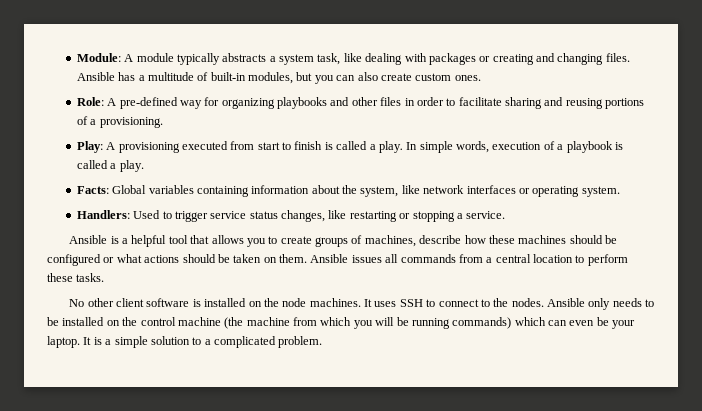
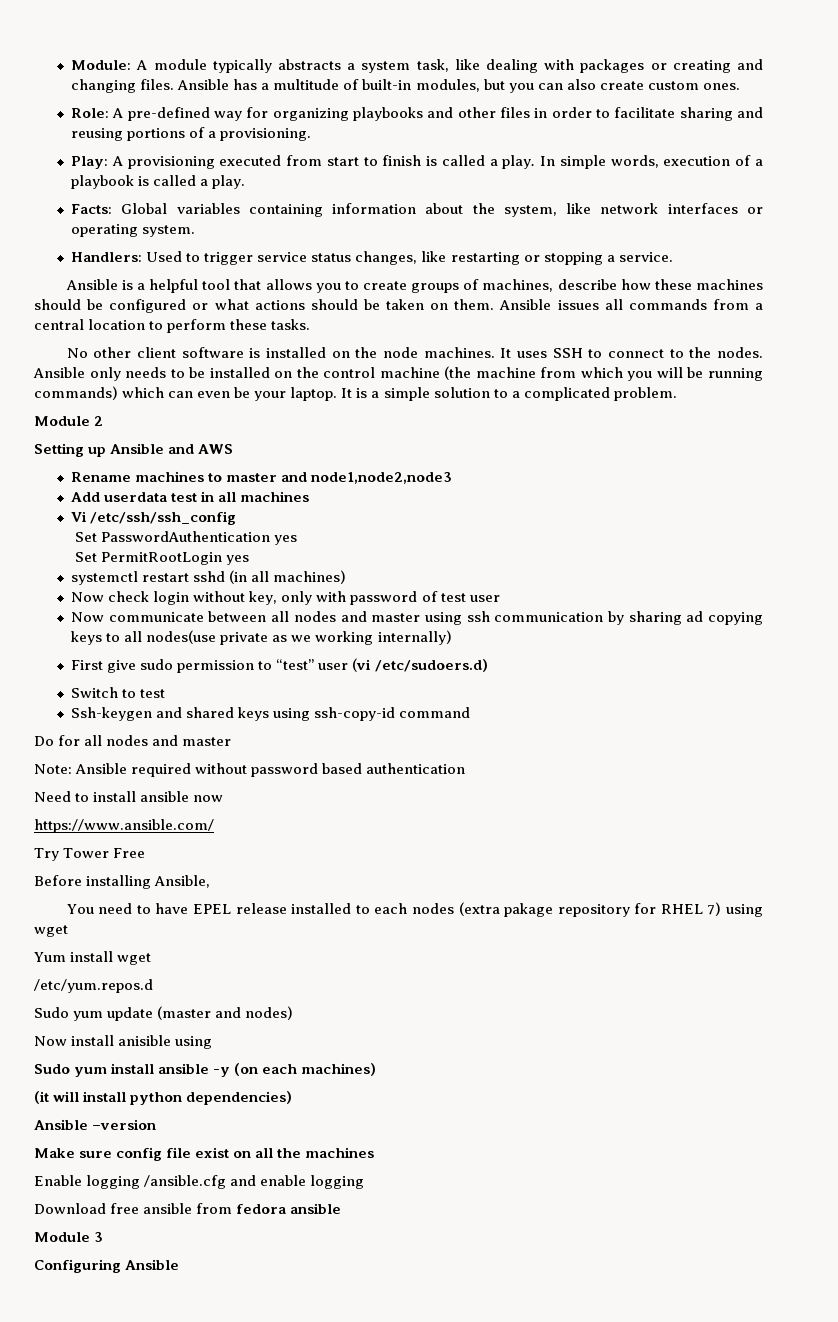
(323, 342) none -> [34,416,104,426] [34,443,234,457] [71,471,453,484] [71,491,310,502] [71,511,237,525] [75,531,298,545] [75,552,250,565] [71,570,347,585] [71,591,500,605] [71,611,764,625] [71,630,452,645] [71,658,488,673] [71,687,166,698] [71,707,471,721] [34,735,232,746] [34,763,466,777] [34,791,224,802] [34,819,214,833] [34,848,146,861] [34,875,211,889] [66,902,764,917] [34,925,68,937] [34,951,152,965] [34,979,153,993] [34,1006,294,1021] [34,1035,213,1049] [34,1063,377,1077] [34,1091,293,1105] [34,1119,157,1130] [34,1147,375,1161] [34,1175,365,1189] [34,1203,342,1214] [34,1232,104,1242] [34,1259,180,1273] // Module 2 // Setting up Ansible and AWS // Rename machines to master and node1,node2,node3 // Add userdata test in all machines // Vi /etc/ssh/ssh_config // Set PasswordAuthentication yes // Set PermitRootLogin yes // systemctl restart sshd (in all machines) // Now check login without key, only with password of test user // Now communicate between all nodes and master using ssh communication by sharing ad copying keys to all nodes(use private as we working internally) // First give sudo permission to “test” user (vi /etc/sudoers.d) // Switch to test // Ssh-keygen and shared keys using ssh-copy-id command // Do for all nodes and master // Note: Ansible required without password based authentication // Need to install ansible now // https://www.ansible.com/ // Try Tower Free // Before installing Ansible, // You need to have EPEL release installed to each nodes (extra pakage repository for RHEL 7) using wget // Yum install wget // /etc/yum.repos.d // Sudo yum update (master and nodes) // Now install anisible using // Sudo yum install ansible -y (on each machines) // (it will install python dependencies) // Ansible –version // Make sure config file exist on all the machines // Enable logging /ansible.cfg and enable logging // Download free ansible from fedora ansible // Module 3 // Configuring Ansible

